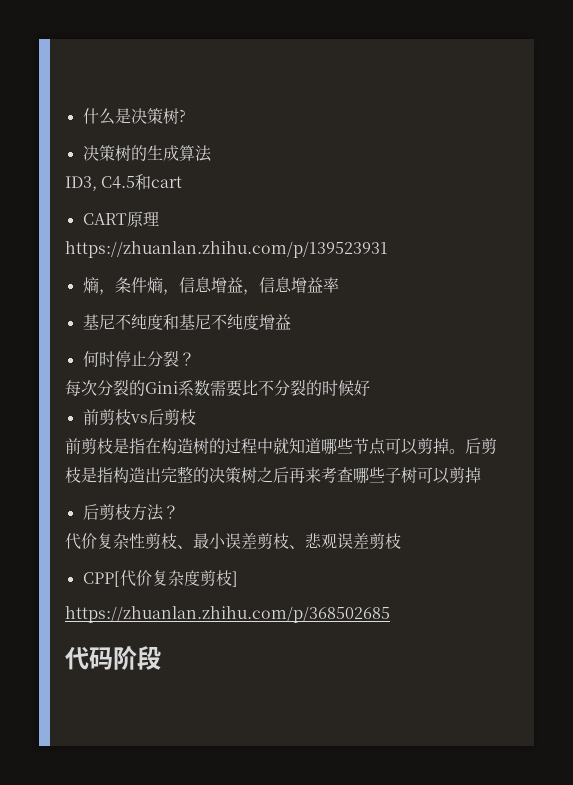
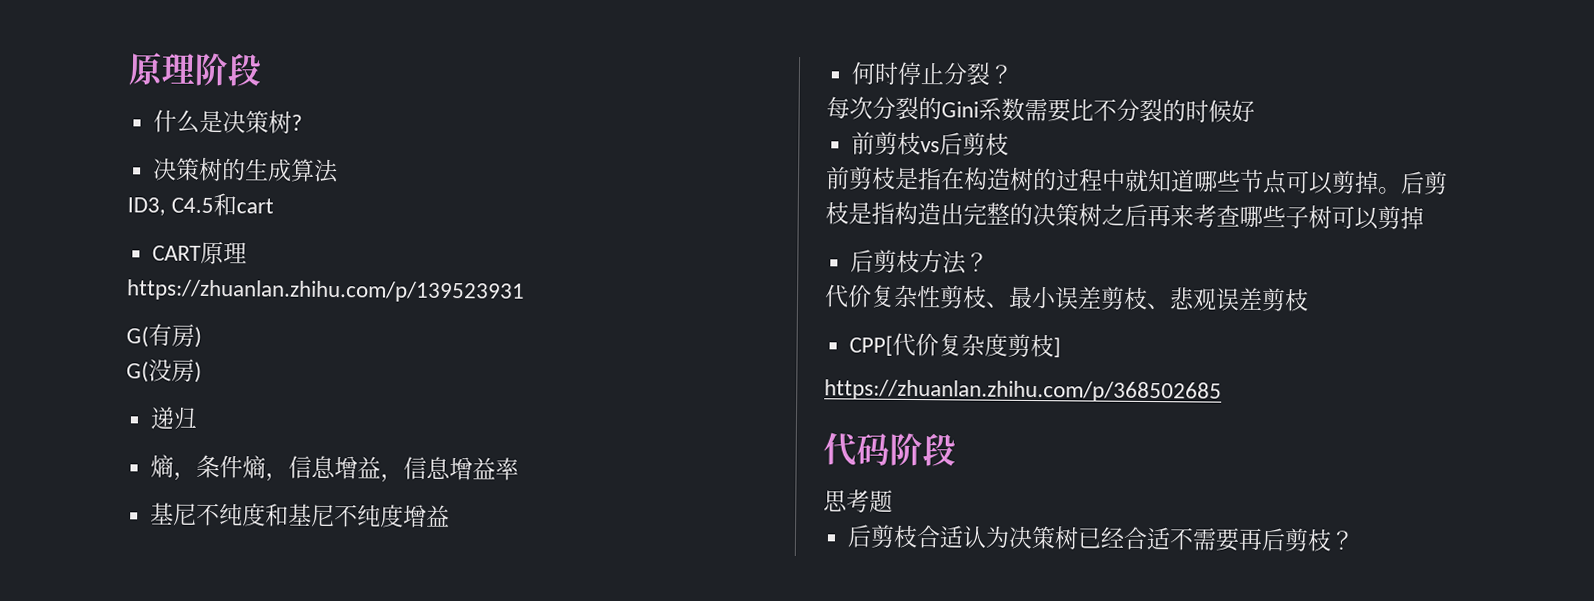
(82, 116) none -> [128,52,262,87] 原理阶段 //
(388, 249) none -> [126,323,202,348] [126,358,202,383] [150,406,199,430] // G(有房) // G(没房) // 递归
(161, 658) none -> [823,489,893,513] [847,524,1356,552] // 思考题 // 后剪枝合适认为决策树已经合适不需要再后剪枝？

